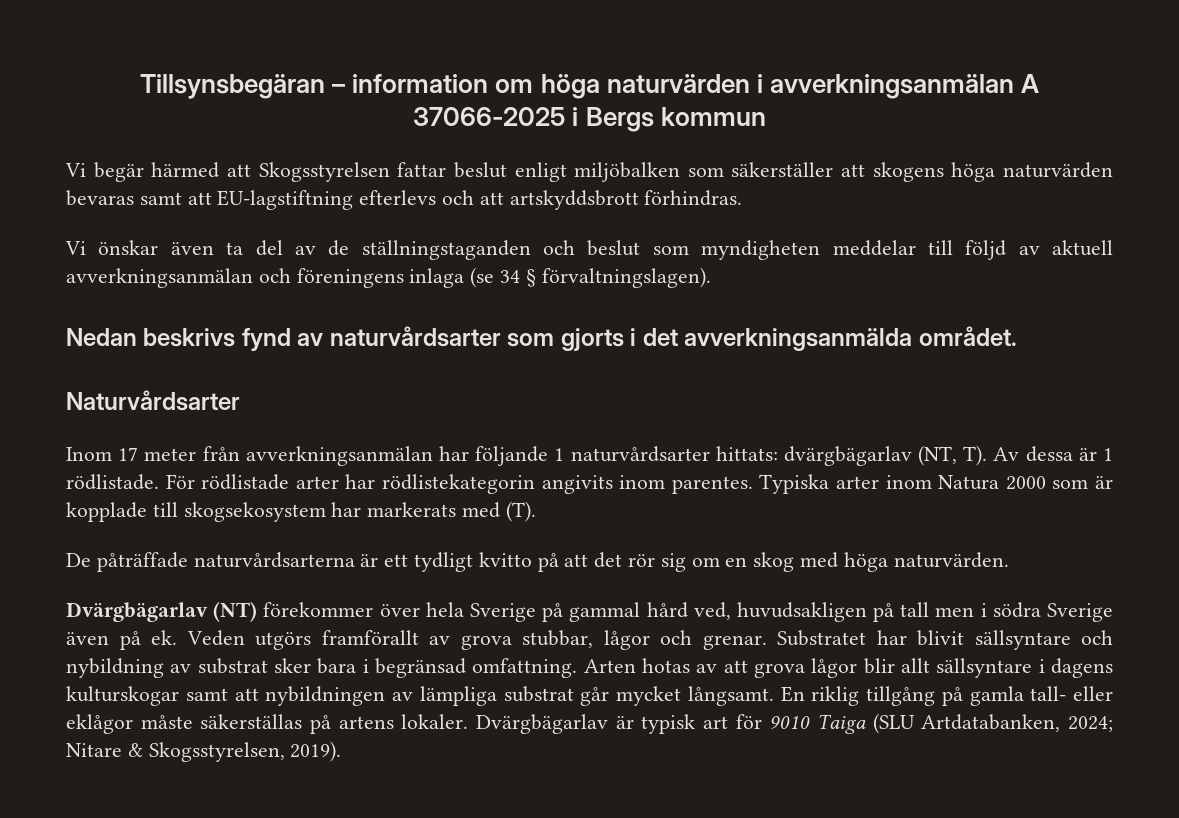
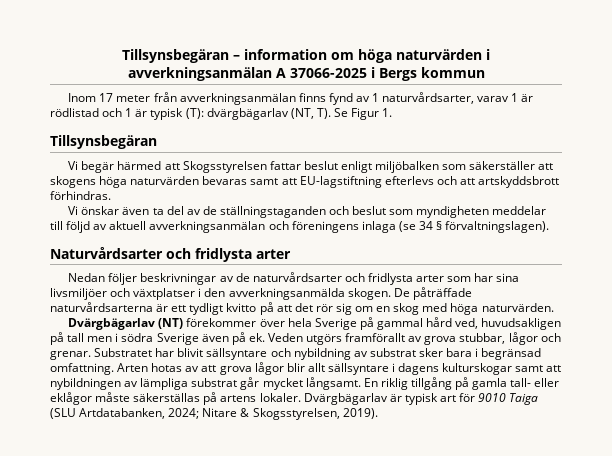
(766, 116) none -> [68,92,534,105] [50,108,393,120] [50,135,157,149] // Inom 17 meter från avverkningsanmälan finns fynd av 1 naturvårdsarter, varav 1 är rödlistad och 1 är typisk (T): dvärgbägarlav (NT, T). Se Figur 1. // Tillsynsbegäran
[66,326,1017,351] [66,390,240,411] [66,445,1113,466] [66,474,1114,494] [66,501,536,522] Nedan beskrivs fynd av naturvårdsarter som gjorts i det avverkningsanmälda området. // Naturvårdsarter // Inom 17 meter från avverkningsanmälan har följande 1 naturvårdsarter hittats: dvärgbägarlav (NT, T). Av dessa är 1 rödlistade. För rödlistade arter har rödlistekategorin angivits inom parentes. Typiska arter inom Natura 2000 som är kopplade till skogsekosystem har markerats med (T). // -> [50,247,291,262] [68,272,520,285] [50,288,391,300] Naturvårdsarter och fridlysta arter // Nedan följer beskrivningar av de naturvårdsarter och fridlysta arter som har sina livsmiljöer och växtplatser i den avverkningsanmälda skogen.

